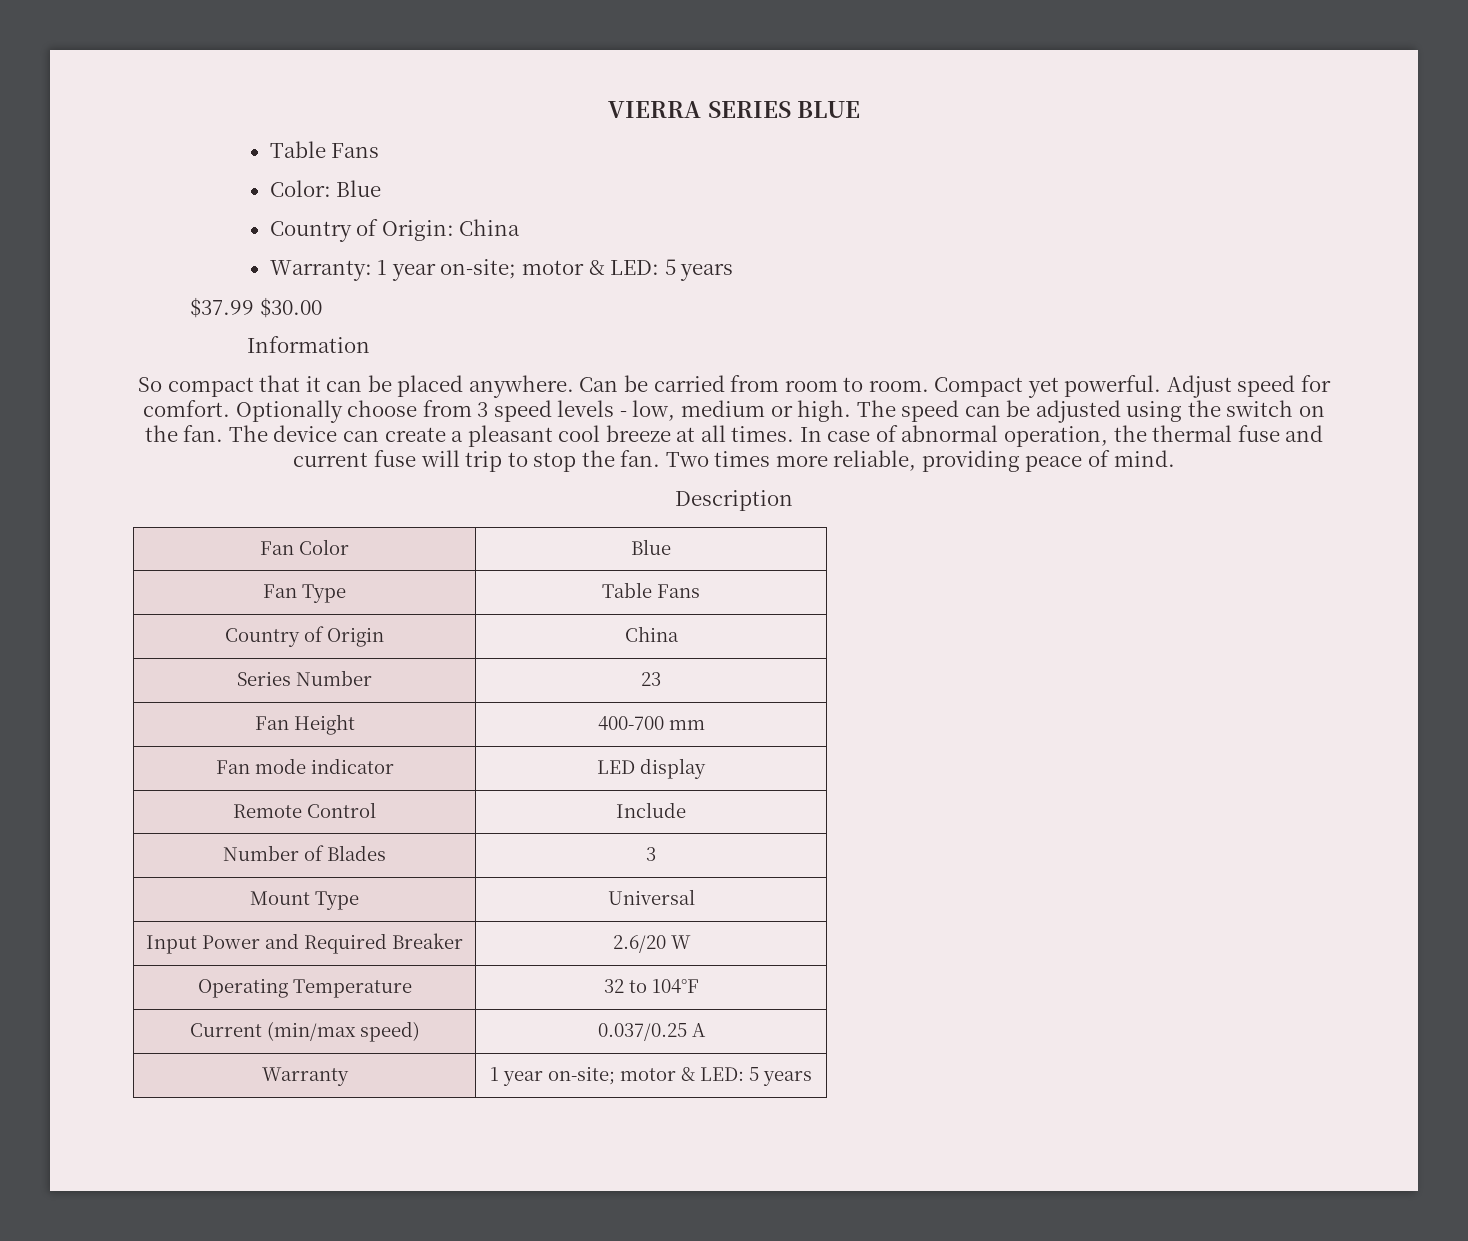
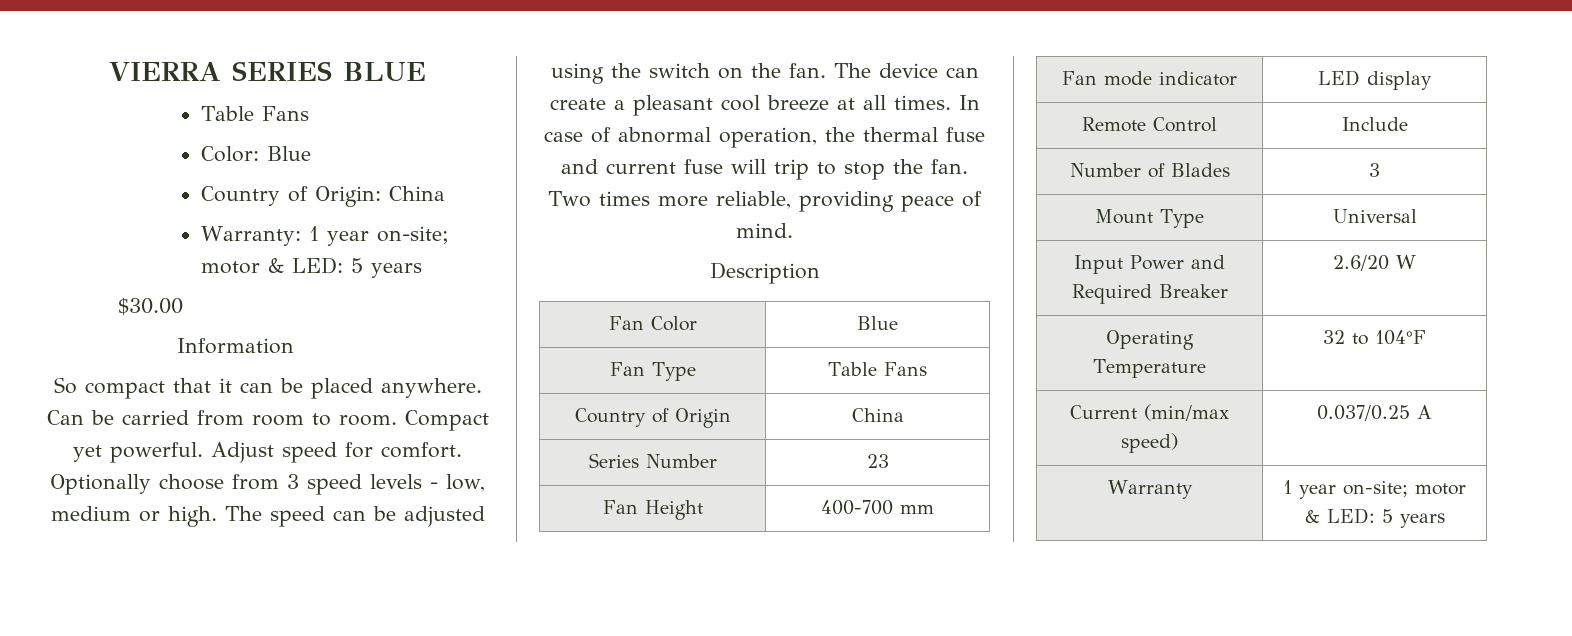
[190,297,255,318] $37.99 -> (422, 270) none

